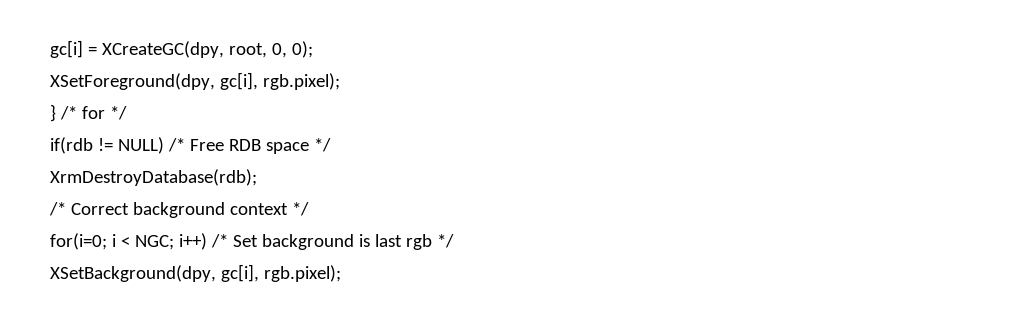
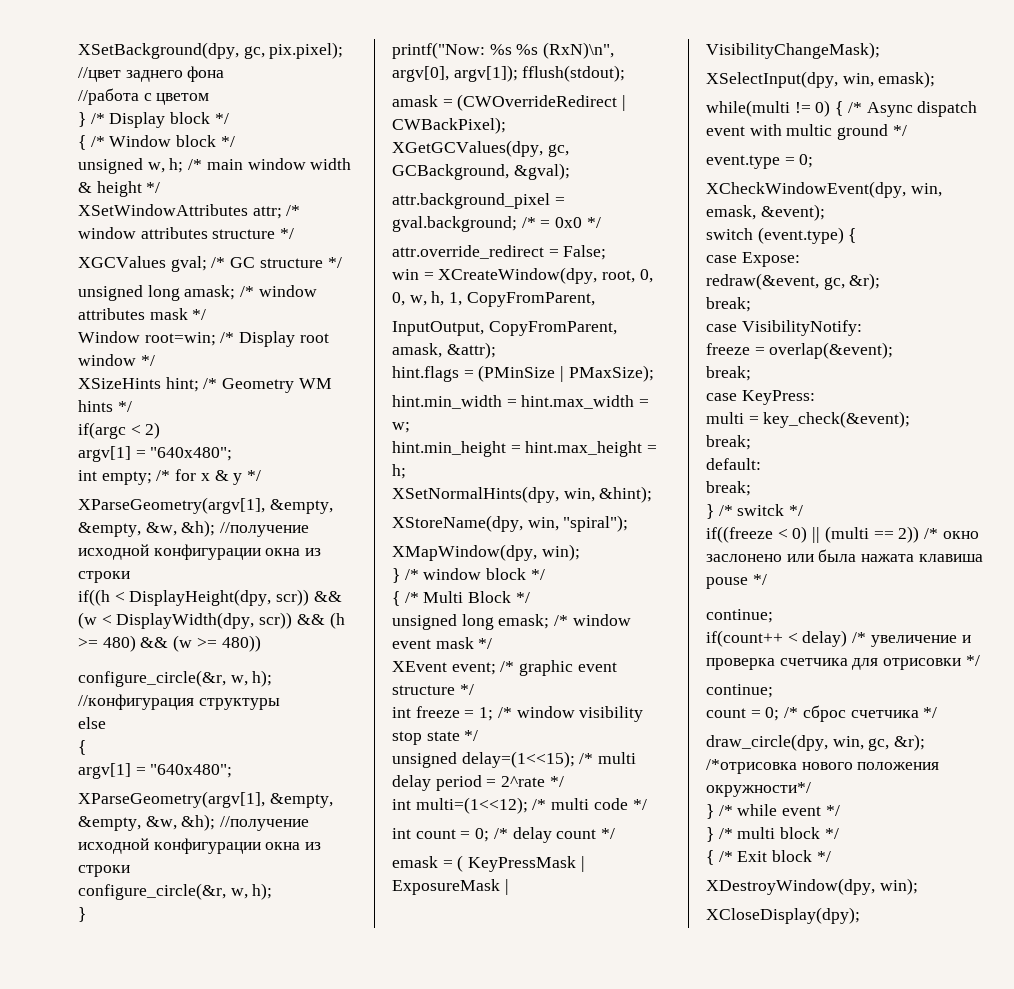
[50,40,313,58] [50,72,340,90] [50,104,127,122] [50,137,331,154] [50,169,257,186] [49,202,309,218] [50,233,454,250] [50,264,341,282] gc[i] = XCreateGC(dpy, root, 0, 0); // XSetForeground(dpy, gc[i], rgb.pixel); // } /* for */ // if(rdb != NULL) /* Free RDB space */ // XrmDestroyDatabase(rdb); // /* Correct background context */ // for(i=0; i < NGC; i++) /* Set background is last rgb */ // XSetBackground(dpy, gc[i], rgb.pixel); -> [78,42,344,59] [78,66,225,82] [78,88,210,105] [78,112,229,128] [78,135,235,150] [78,158,352,174] [78,181,161,197] [78,204,301,219] [78,227,295,239] [78,256,342,272] [78,285,317,301] [78,308,207,320] [78,331,329,347] [78,354,155,366] [78,377,332,393] [78,400,132,412] [78,422,161,439] [78,446,233,462] [78,469,262,485] [78,497,333,514] [78,520,310,537] [78,544,322,560] [78,571,130,583] [78,589,342,606] [78,612,345,629] [78,635,261,652] [78,670,273,687] [78,694,280,710] [78,717,106,729] [78,740,86,755] [78,763,233,779] [78,791,333,808] [78,814,310,831] [78,838,322,854] [78,865,130,877] [78,883,273,900] [78,907,86,922] [392,42,615,59] [392,65,626,82] [392,94,627,111] [392,117,506,134] [392,140,569,157] [392,163,570,180] [392,193,565,209] [392,216,601,232] [392,245,607,260] [392,267,653,284] [392,291,595,307] [392,321,617,336] [392,342,496,359] [392,365,654,382] [392,395,650,409] [392,422,410,433] [392,441,658,457] [392,464,406,479] [392,486,653,503] [392,515,629,532] [392,544,580,561] [392,568,545,583] [392,591,530,606] [392,614,631,630] [392,637,493,649] [392,660,617,676] [392,684,474,695] [392,706,644,722] [392,730,479,745] [392,751,637,768] [392,775,564,791] [392,797,647,814] [392,827,616,843] [392,855,585,872] [392,879,509,895] [706,42,880,59] [706,71,936,88] [706,100,978,117] [706,124,907,140] [706,154,814,169] [706,181,942,198] [706,204,825,221] [706,227,857,244] [706,252,800,267] [706,273,881,290] [706,297,751,312] [706,320,862,336] [706,342,894,359] [706,366,751,381] [706,390,815,405] [706,411,911,428] [706,435,751,450] [706,458,761,470] [706,481,751,496] [706,504,804,519] [706,526,979,543] [706,549,983,562] [706,574,767,589] [706,609,773,623] [706,630,971,647] [706,655,980,670] [706,684,773,698] [706,705,938,722] [706,734,926,751] [706,759,940,774] [706,782,811,797] [706,804,840,819] [706,827,839,842] [706,850,831,865] [706,878,918,895] [706,907,860,924] XSetBackground(dpy, gc, pix.pixel); //цвет заднего фона // //работа с цветом // } /* Display block */ // { /* Window block */ // unsigned w, h; /* main window width & height */ // XSetWindowAttributes attr; /* window attributes structure */ // XGCValues gval; /* GC structure */ // unsigned long amask; /* window attributes mask */ // Window root=win; /* Display root window */ // XSizeHints hint; /* Geometry WM hints */ // if(argc < 2) // argv[1] = "640x480"; // int empty; /* for x & y */ // XParseGeometry(argv[1], &empty, &empty, &w, &h); //получение исходной конфигурации окна из строки // if((h < DisplayHeight(dpy, scr)) && (w < DisplayWidth(dpy, scr)) && (h >= 480) && (w >= 480)) // configure_circle(&r, w, h); //конфигурация структуры // else // { // argv[1] = "640x480"; // XParseGeometry(argv[1], &empty, &empty, &w, &h); //получение исходной конфигурации окна из строки // configure_circle(&r, w, h); // } // printf("Now: %s %s (RxN)\n", argv[0], argv[1]); fflush(stdout); // amask = (CWOverrideRedirect | CWBackPixel); // XGetGCValues(dpy, gc, GCBackground, &gval); // attr.background_pixel = gval.background; /* = 0x0 */ // attr.override_redirect = False; // win = XCreateWindow(dpy, root, 0, 0, w, h, 1, CopyFromParent, // InputOutput, CopyFromParent, amask, &attr); // hint.flags = (PMinSize | PMaxSize); // hint.min_width = hint.max_width = w; // hint.min_height = hint.max_height = h; // XSetNormalHints(dpy, win, &hint); // XStoreName(dpy, win, "spiral"); // XMapWindow(dpy, win); // } /* window block */ // { /* Multi Block */ // unsigned long emask; /* window event mask */ // XEvent event; /* graphic event structure */ // int freeze = 1; /* window visibility stop state */ // unsigned delay=(1<<15); /* multi delay period = 2^rate */ // int multi=(1<<12); /* multi code */ // int count = 0; /* delay count */ // emask = ( KeyPressMask | ExposureMask | VisibilityChangeMask); // XSelectInput(dpy, win, emask); // while(multi != 0) { /* Async dispatch event with multic ground */ // event.type = 0; // XCheckWindowEvent(dpy, win, emask, &event); // switch (event.type) { // case Expose: // redraw(&event, gc, &r); // break; // case VisibilityNotify: // freeze = overlap(&event); // break; // case KeyPress: // multi = key_check(&event); // break; // default: // break; // } /* switck */ // if((freeze < 0) || (multi == 2)) /* окно заслонено или была нажата клавиша pouse */ // continue; // if(count++ < delay) /* увеличение и проверка счетчика для отрисовки */ // continue; // count = 0; /* сброс счетчика */ // draw_circle(dpy, win, gc, &r); /*отрисовка нового положения окружности*/ // } /* while event */ // } /* multi block */ // { /* Exit block */ // XDestroyWindow(dpy, win); // XCloseDisplay(dpy);

